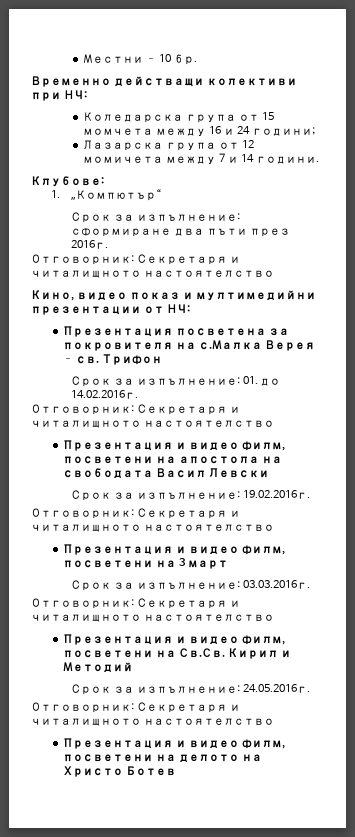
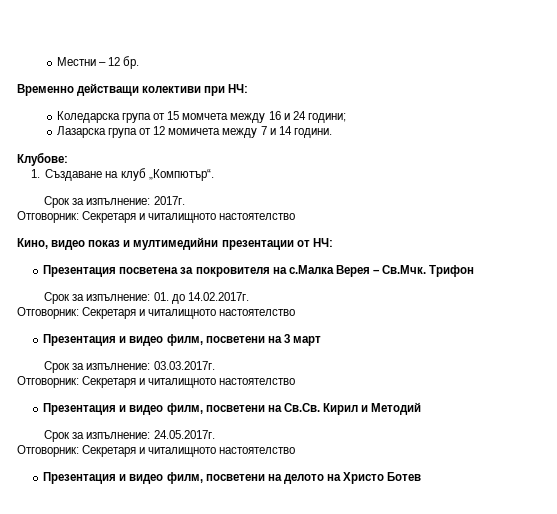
[158,54,171,62] 10 -> [108,57,121,66] 12
[70,189,161,201] [70,212,240,223] [70,227,290,237] [70,240,108,249] „Компютър“ // Срок за изпълнение: сформиране два пъти през 2016г. -> [45,168,214,181] [44,196,185,208] Създаване на клуб „Компютър“. // Срок за изпълнение: 2017г.
[75,356,99,364] св. -> [382,265,427,274] Св.Мчк.
[70,390,138,399] [31,404,240,415] [31,420,274,428] [62,440,285,451] [62,456,282,464] [62,468,269,479] [70,490,310,501] 14.02.2016г. // Отговорник: Секретаря и читалищното настоятелство // Презентация и видео филм, посветени на апостола на свободата Васил Левски // Срок за изпълнение: 19.02.2016г. -> [187,292,249,301] 14.02.2017г.
[242,580,310,589] 03.03.2016г. -> [153,361,215,370] 03.03.2017г.
[242,684,310,693] 24.05.2016г. -> [153,430,215,439] 24.05.2017г.

